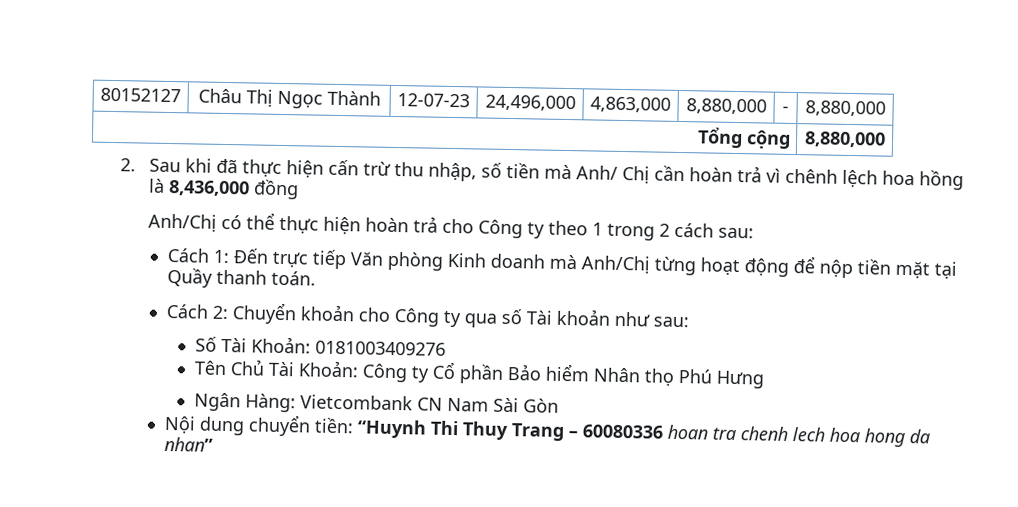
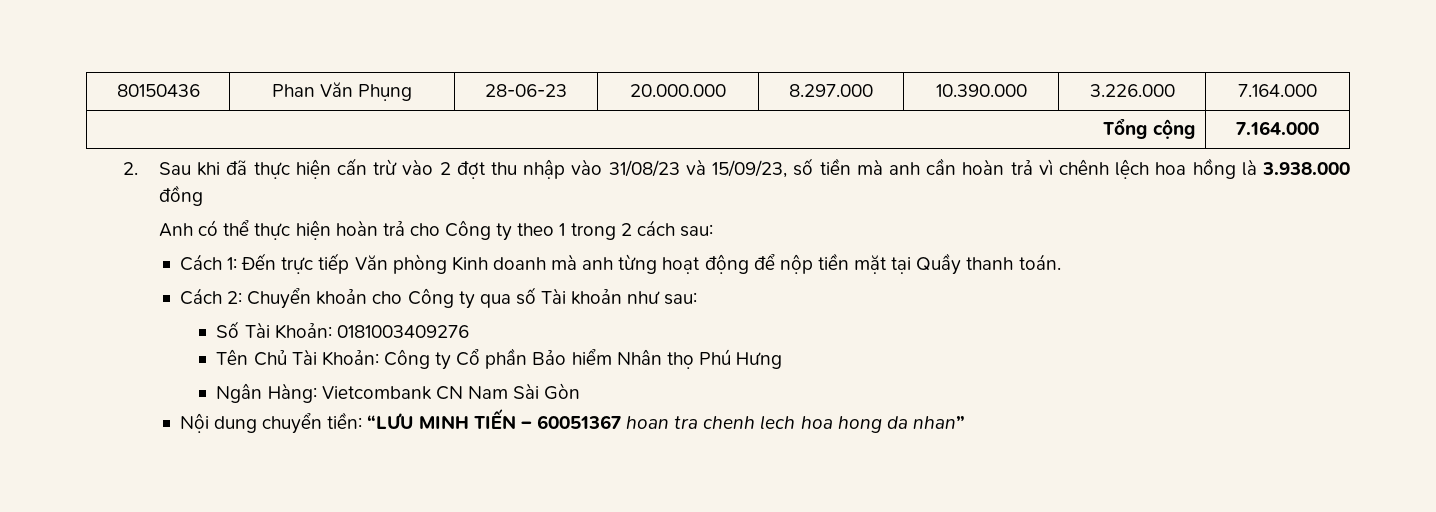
[100,87,181,103] [197,88,381,109] [397,93,470,108] [484,94,576,112] [590,96,671,113] [685,98,767,115] [782,105,789,113] [804,100,886,117] 80152127 | Châu Thị Ngọc Thành | 12-07-23 | 24,496,000 | 4,863,000 | 8,880,000 | - | 8,880,000 -> [116,84,200,97] [271,82,413,101] [485,84,567,97] [630,84,726,97] [789,84,873,97] [935,84,1027,97] [1089,84,1175,97] [1238,84,1317,97] 80150436 | Phan Văn Phụng | 28-06-23 | 20.000.000 | 8.297.000 | 10.390.000 | 3.226.000 | 7.164.000
[803,131,886,148] 8,880,000 -> [1236,121,1319,135] 7.164.000
[393,161,477,182] thu nhập, -> [402,159,788,179] vào 2 đợt thu nhập vào 31/08/23 và 15/09/23,
[575,165,650,184] Anh/ Chị -> [888,162,920,175] anh
[167,179,250,197] 8,436,000 -> [1262,162,1351,175] 3.938.000
[147,213,217,232] Anh/Chị -> [158,223,193,237] Anh
[580,255,650,274] Anh/Chị -> [582,257,614,270] anh
[356,419,663,441] “Huynh Thi Thuy Trang – 60080336 -> [367,408,621,429] “LƯU MINH TIẾN – 60051367

